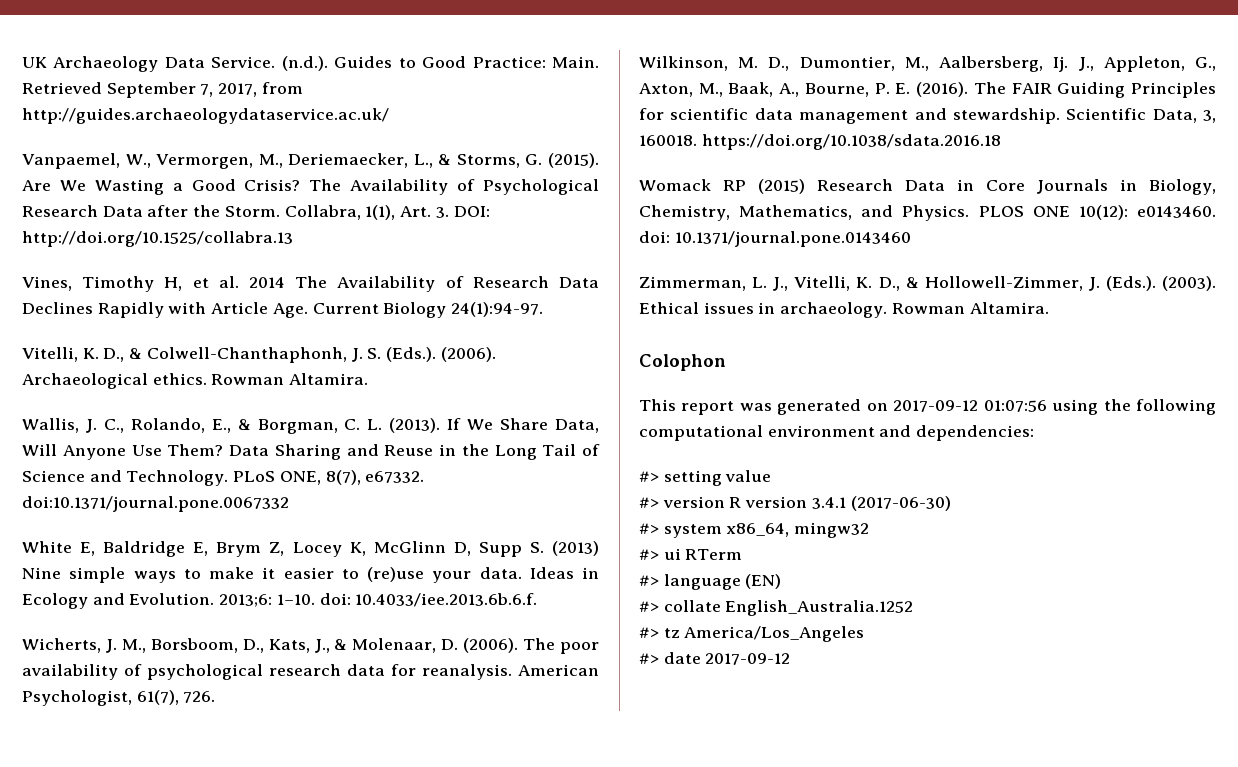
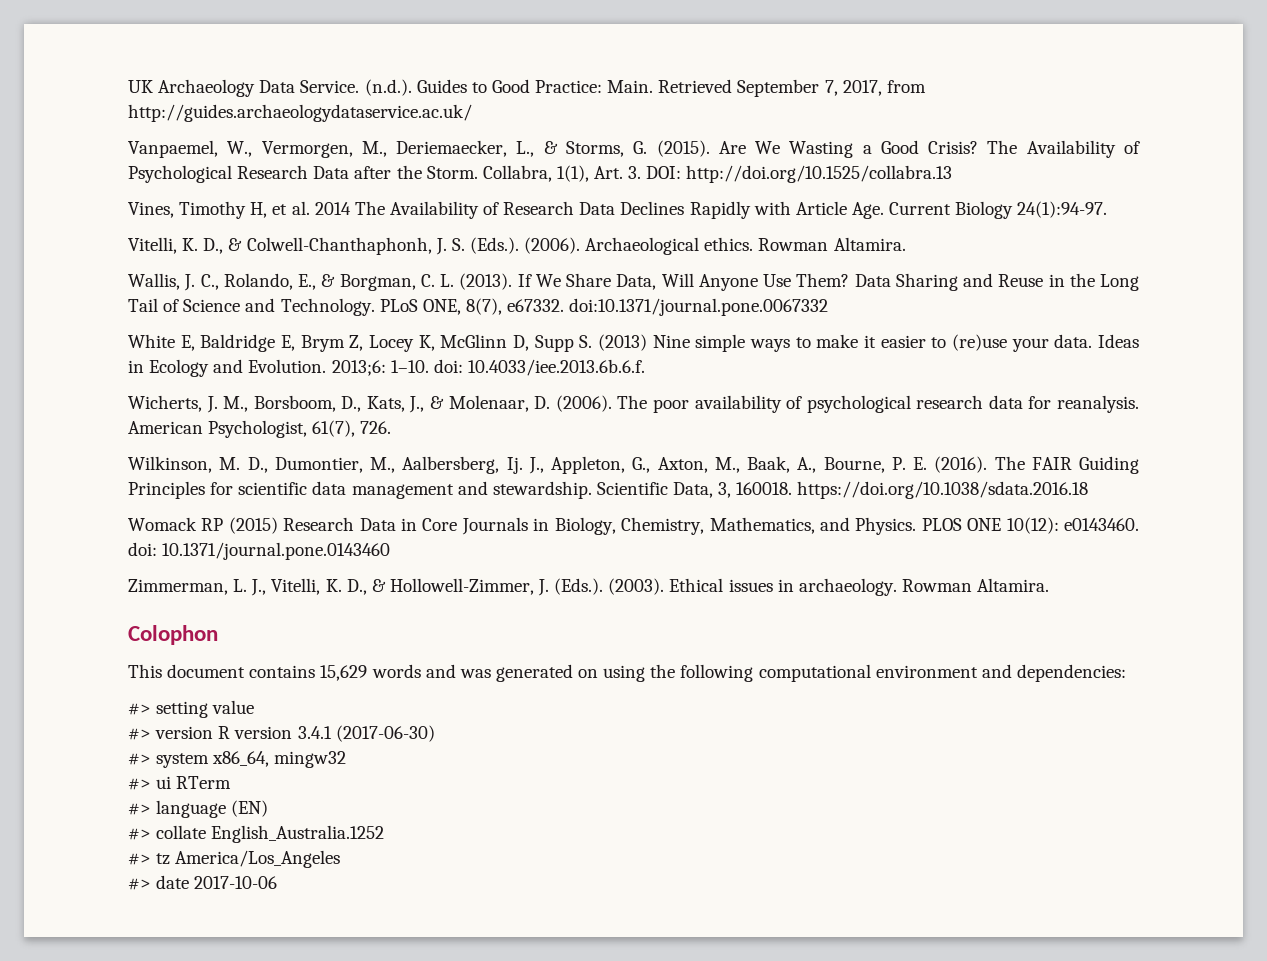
[681,401,735,415] report -> [167,664,456,681] document contains 15,629 words and
[893,400,1047,412] 2017-09-12 01:07:56 -> (599, 673) none
[705,653,791,665] 2017-09-12 -> [194,876,278,889] 2017-10-06

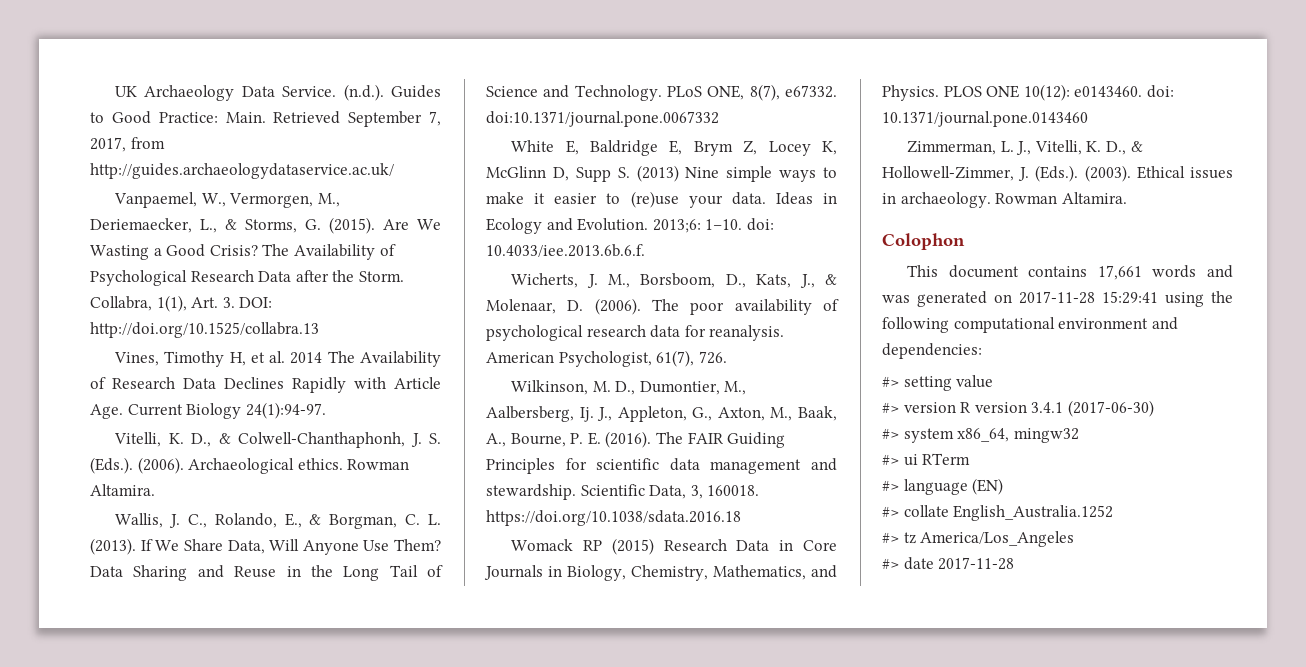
[320,665,368,681] 15,629 -> [1097,265,1142,280] 17,661
(599, 673) none -> [1019,291,1158,304] 2017-11-28 15:29:41
[194,876,278,889] 2017-10-06 -> [938,557,1015,570] 2017-11-28

